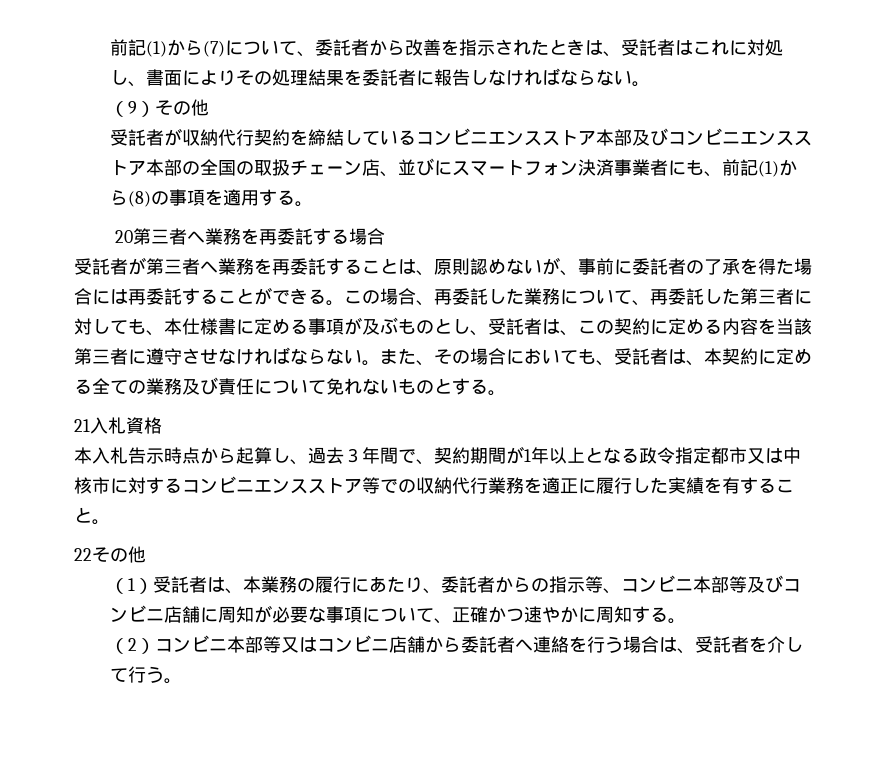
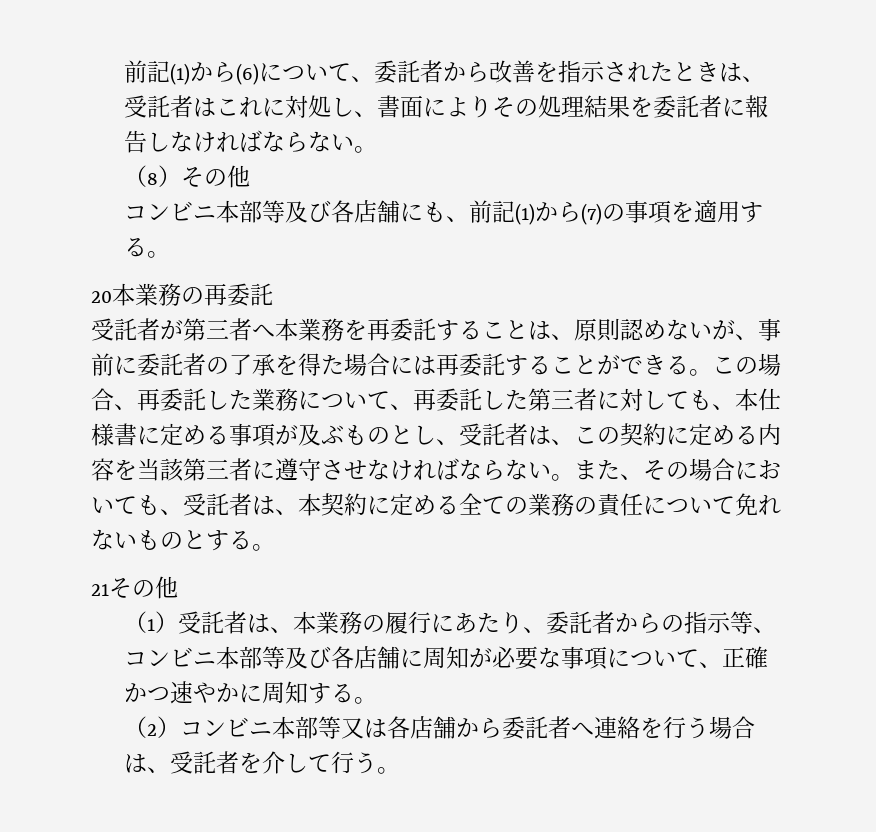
[109,39,225,57] 前記(1)から(7) -> [123,60,259,85] 前記(1)から(6)
[127,101,137,114] 9 -> [146,173,158,185] 8
[109,128,812,146] [109,158,668,177] 受託者が収納代行契約を締結しているコンビニエンスストア本部及びコンビニエンスストア本部の全国の取扱チェーン店、並びにスマートフォン決済事業者 -> [123,200,400,223] コンビニ本部等及び各店舗
[127,191,151,207] (8) -> [580,203,602,225] (7)
[132,228,385,245] 第三者へ業務を再委託する場合 -> [112,283,273,307] 本業務の再委託
(218, 267) none -> [275,318,298,341] 本
[182,377,218,395] 及び -> [574,497,597,514] の
[90,417,162,434] [74,446,801,465] [74,476,794,494] [74,507,110,525] [74,548,92,561] 入札資格 // 本入札告示時点から起算し、過去３年間で、契約期間が1年以上となる政令指定都市又は中核市に対するコンビニエンスストア等での収納代行業務を適正に履行した実績を有すること。 // 22 -> (109, 590) none
[782,579,801,592] [109,605,164,622] コンビニ -> [330,646,354,669] 各
[316,635,389,652] コンビニ -> [386,716,410,739] 各

